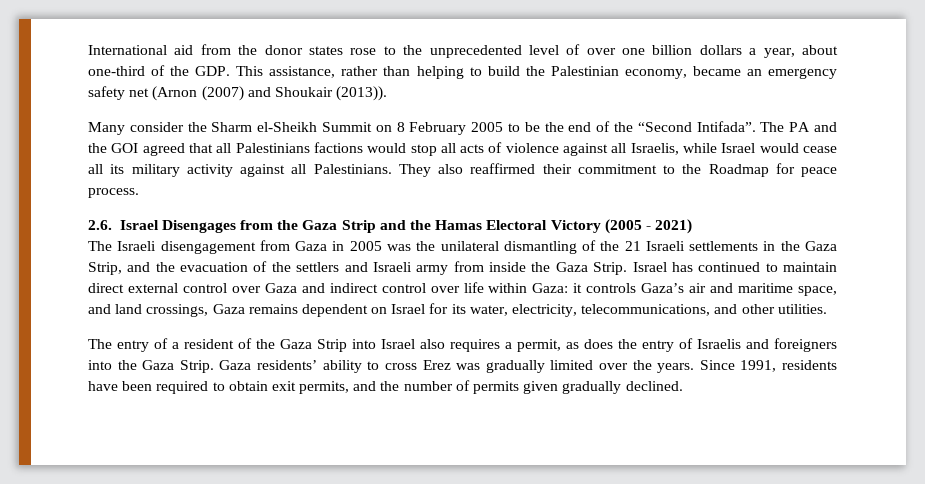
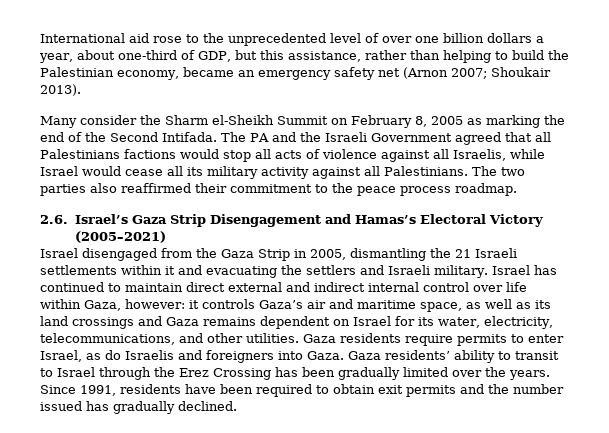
[200,44,343,55] from the donor states -> (149, 38) none
[170,66,264,76] the GDP. This -> [197,50,284,62] GDP, but this
[201,86,388,101] (2007) and Shoukair (2013)). -> [450,67,551,79] [40,84,81,96] 2007; Shoukair 2013).
[396,122,540,135] 8 February 2005 to be -> [351,115,540,128] February 8, 2005 as marking
[637,121,756,132] “Second Intifada”. -> [110,132,217,142] Second Intifada.
[111,143,139,153] GOI -> [324,132,452,142] Israeli Government
[398,164,431,177] They -> [472,166,525,176] [40,184,86,196] The two parties
[708,163,837,177] [88,188,139,198] [88,219,693,234] [88,240,838,254] [88,261,628,275] Roadmap for peace process. // 2.6. Israel Disengages from the Gaza Strip and the Hamas Electoral Victory (2005 - 2021) // The Israeli disengagement from Gaza in 2005 was the unilateral dismantling of the 21 Israeli settlements in the Gaza Strip, and the evacuation of the settlers and Israeli army from inside the Gaza Strip. -> [357,183,517,196] [40,214,543,227] [74,231,166,243] [40,248,517,261] [40,265,488,278] peace process roadmap. // 2.6. Israel’s Gaza Strip Disengagement and Hamas’s Electoral Victory (2005–2021) // Israel disengaged from the Gaza Strip in 2005, dismantling the 21 Israeli settlements within it and evacuating the settlers and Israeli military.
[182,283,297,293] control over Gaza -> (282, 287) none
(378, 288) none -> [368,282,419,292] internal
[532,283,569,293] Gaza: -> [84,299,185,311] Gaza, however:
[88,304,209,317] and land crossings, -> [466,299,551,309] [40,316,162,329] as well as its land crossings and
[88,338,693,352] // The entry of a resident of the Gaza Strip into Israel also requires a permit, as does the entry of -> [303,333,564,346] [40,350,121,362] Gaza residents require permits to enter Israel, as do
[117,360,214,373] the Gaza Strip. -> [307,351,344,360] Gaza.
[384,360,481,370] cross Erez was -> [515,351,559,360] [40,367,335,380] transit to Israel through the Erez Crossing has been
[299,381,350,394] permits, -> [406,385,456,397] permits
[455,380,559,394] of permits given -> [40,401,109,411] issued has

